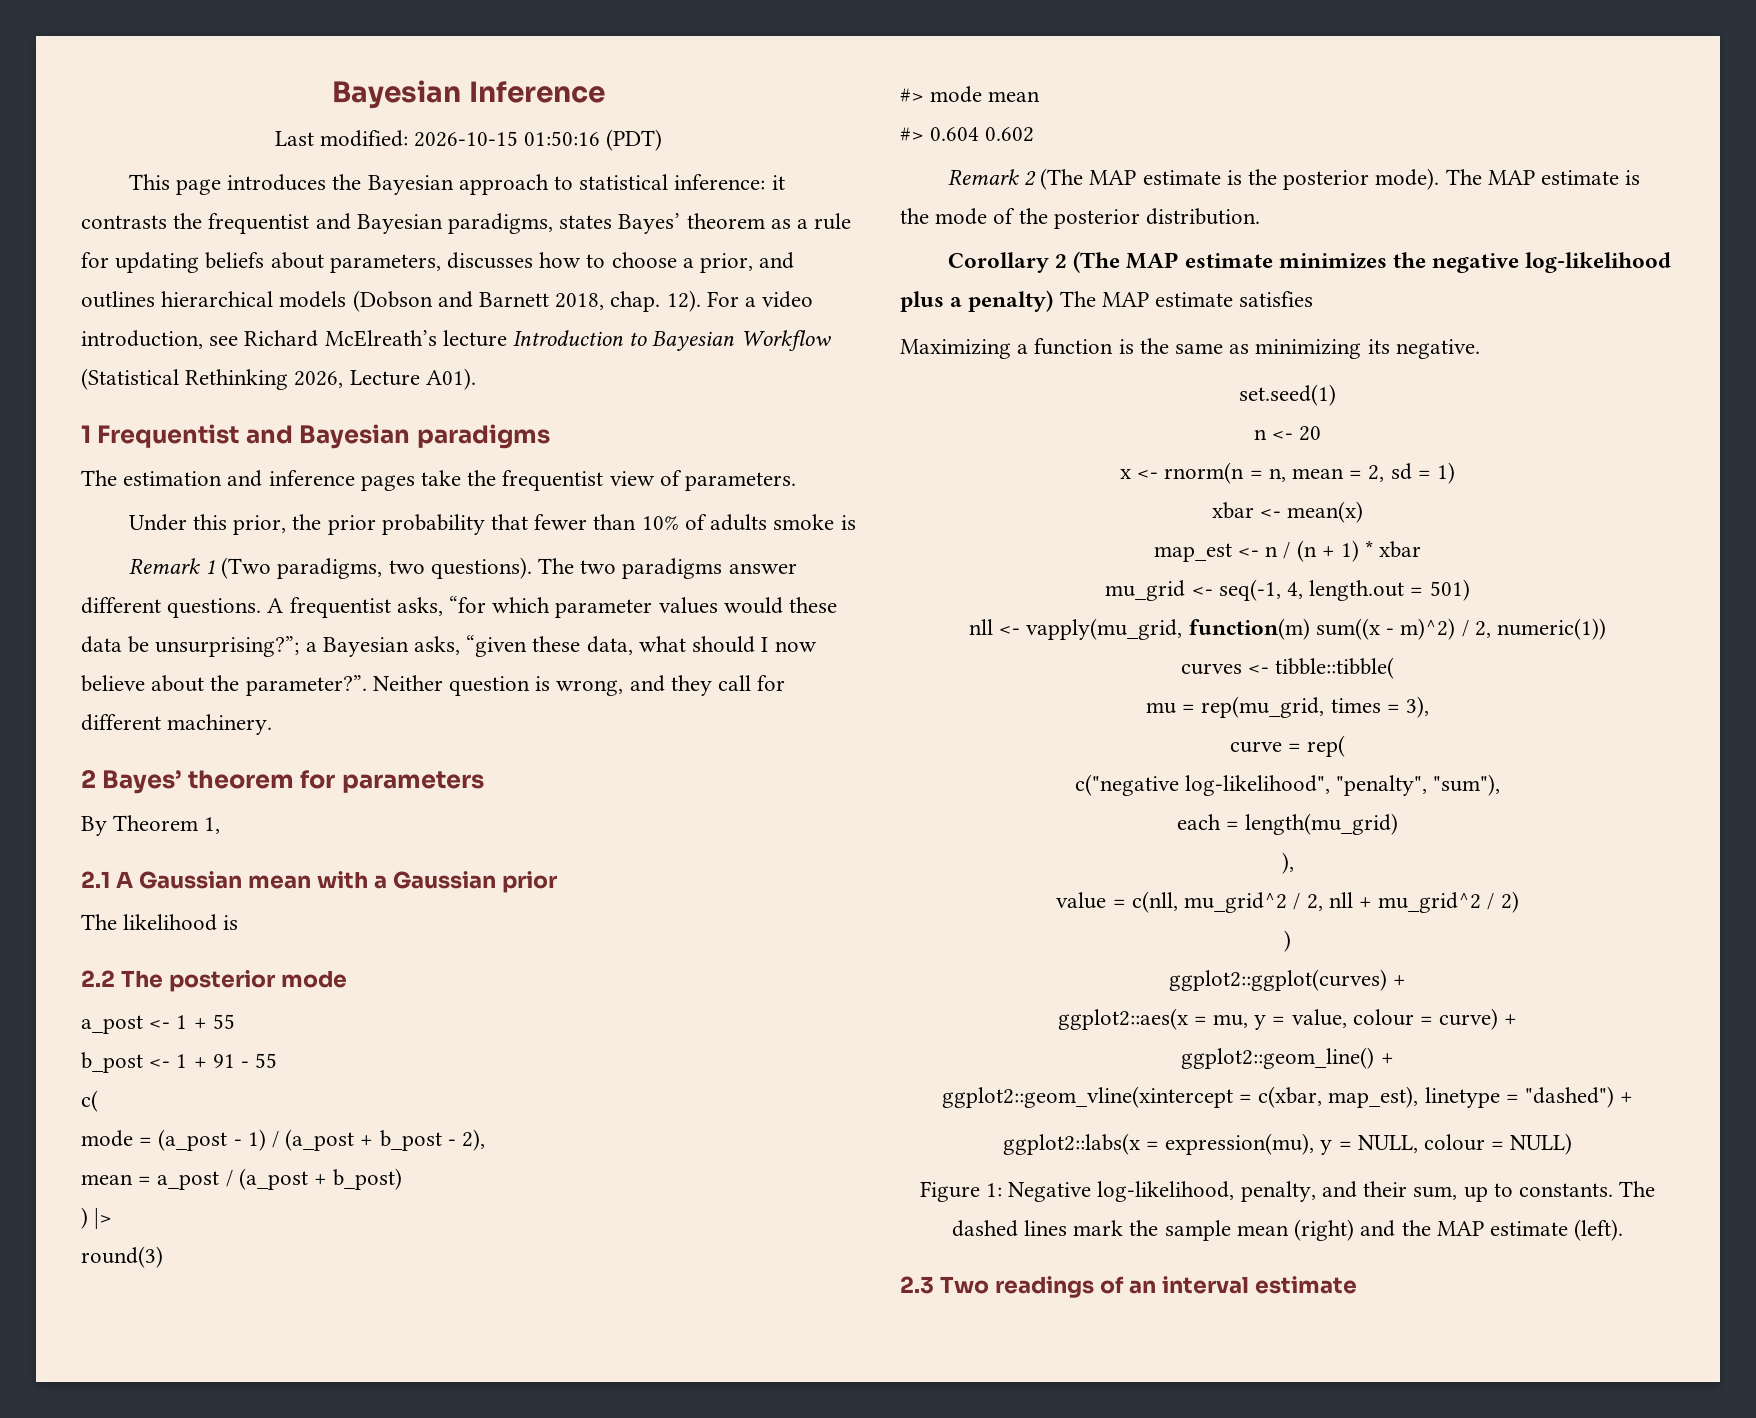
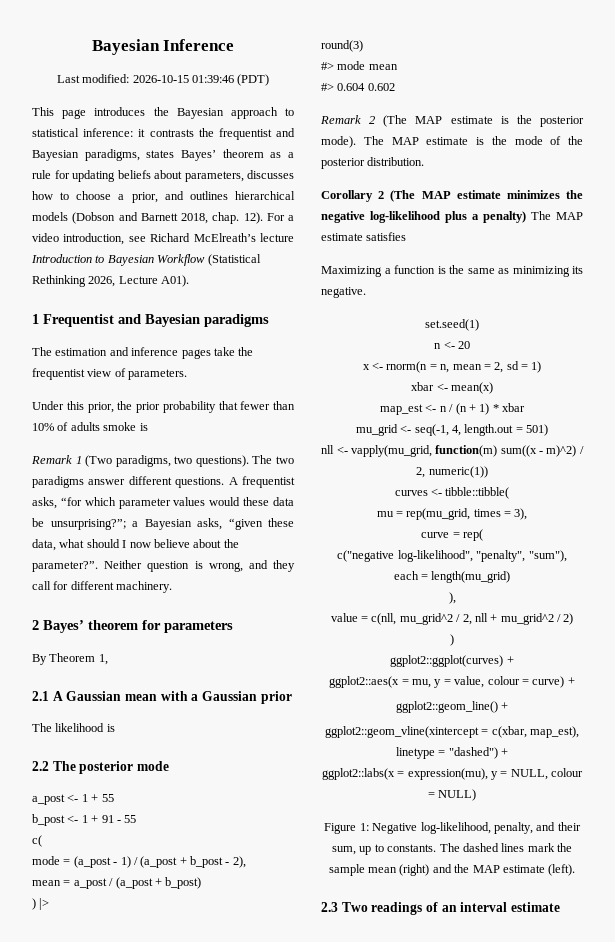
[524,131,601,146] 01:50:16 -> [191,75,234,83] 01:39:46

